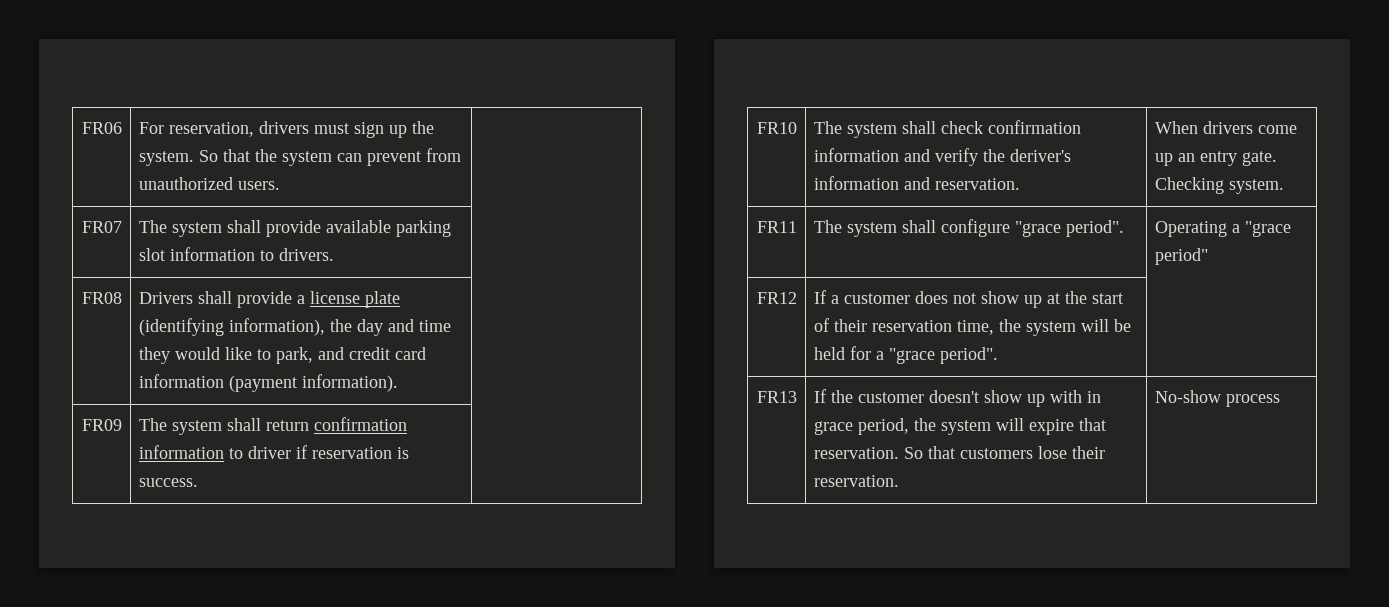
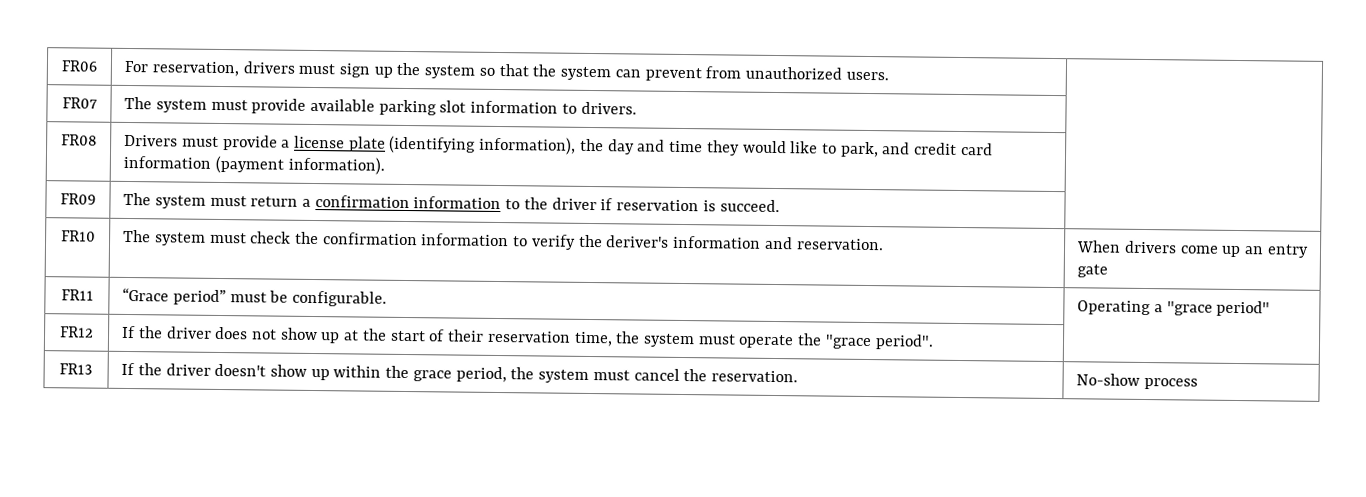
[138,150,218,166] system. So -> [424,65,495,79] system so
[226,220,261,233] shall -> [210,99,248,111] must
[197,291,232,304] shall -> [181,136,219,147] must
[226,417,407,431] [138,445,243,459] shall return confirmation information to -> [209,195,548,210] must return a confirmation information to the
[138,478,198,487] success. -> [719,199,780,213] succeed.
[901,120,1081,134] [813,148,930,162] shall check confirmation information and -> [209,231,529,247] must check the confirmation information to
[1241,151,1277,166] [1154,177,1284,194] [756,221,797,233] [813,219,1124,237] gate. Checking system. // FR11 | The system shall configure "grace period". -> [1077,264,1109,278] [60,289,94,301] [122,287,388,307] gate // FR11 | “Grace period” must be configurable.
[830,293,910,304] a customer -> [137,326,212,339] the driver
[1080,319,1131,332] [813,346,884,360] will be held for a -> [697,333,823,349] must operate the
[857,392,924,403] customer -> [165,363,211,376] driver
[1049,390,1101,403] with in -> [333,365,410,379] within the
[995,418,1106,435] [813,446,1105,459] will expire that reservation. So that customers lose their -> [592,368,708,382] must cancel the

